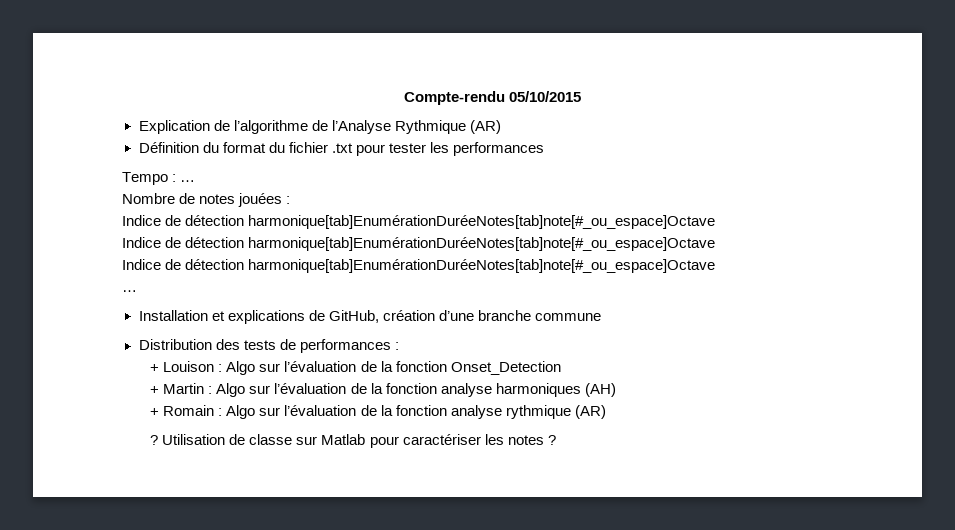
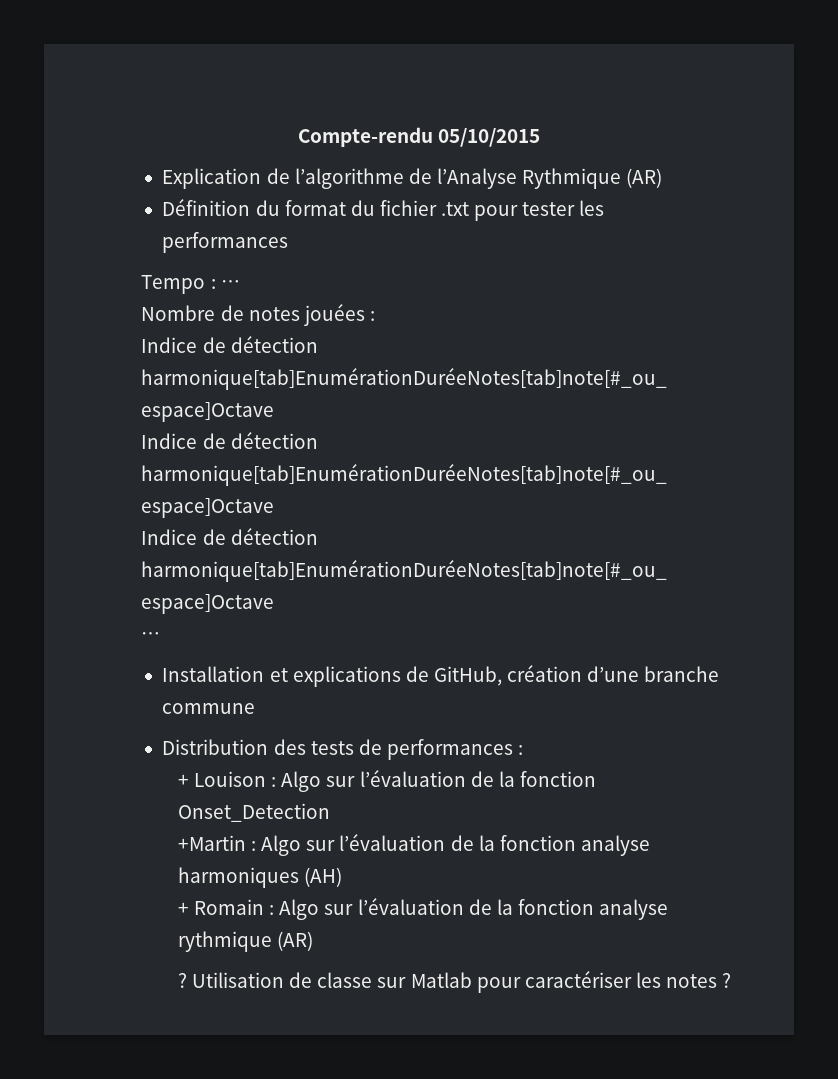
[150,383,205,394] + Martin -> [177,835,246,851] +Martin

